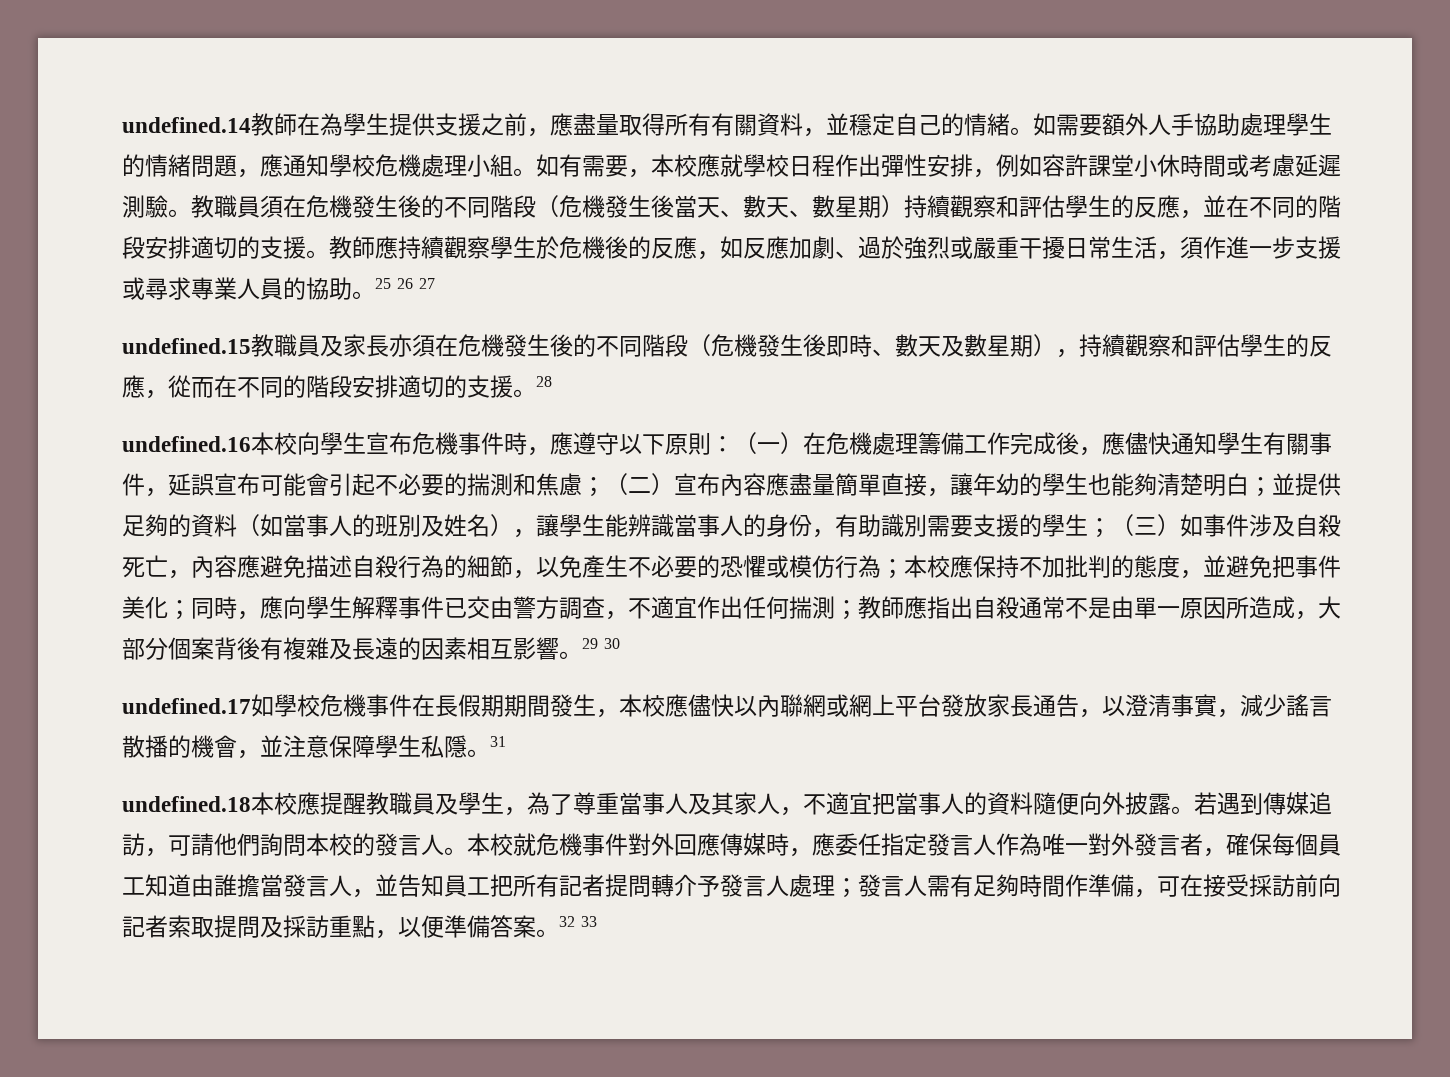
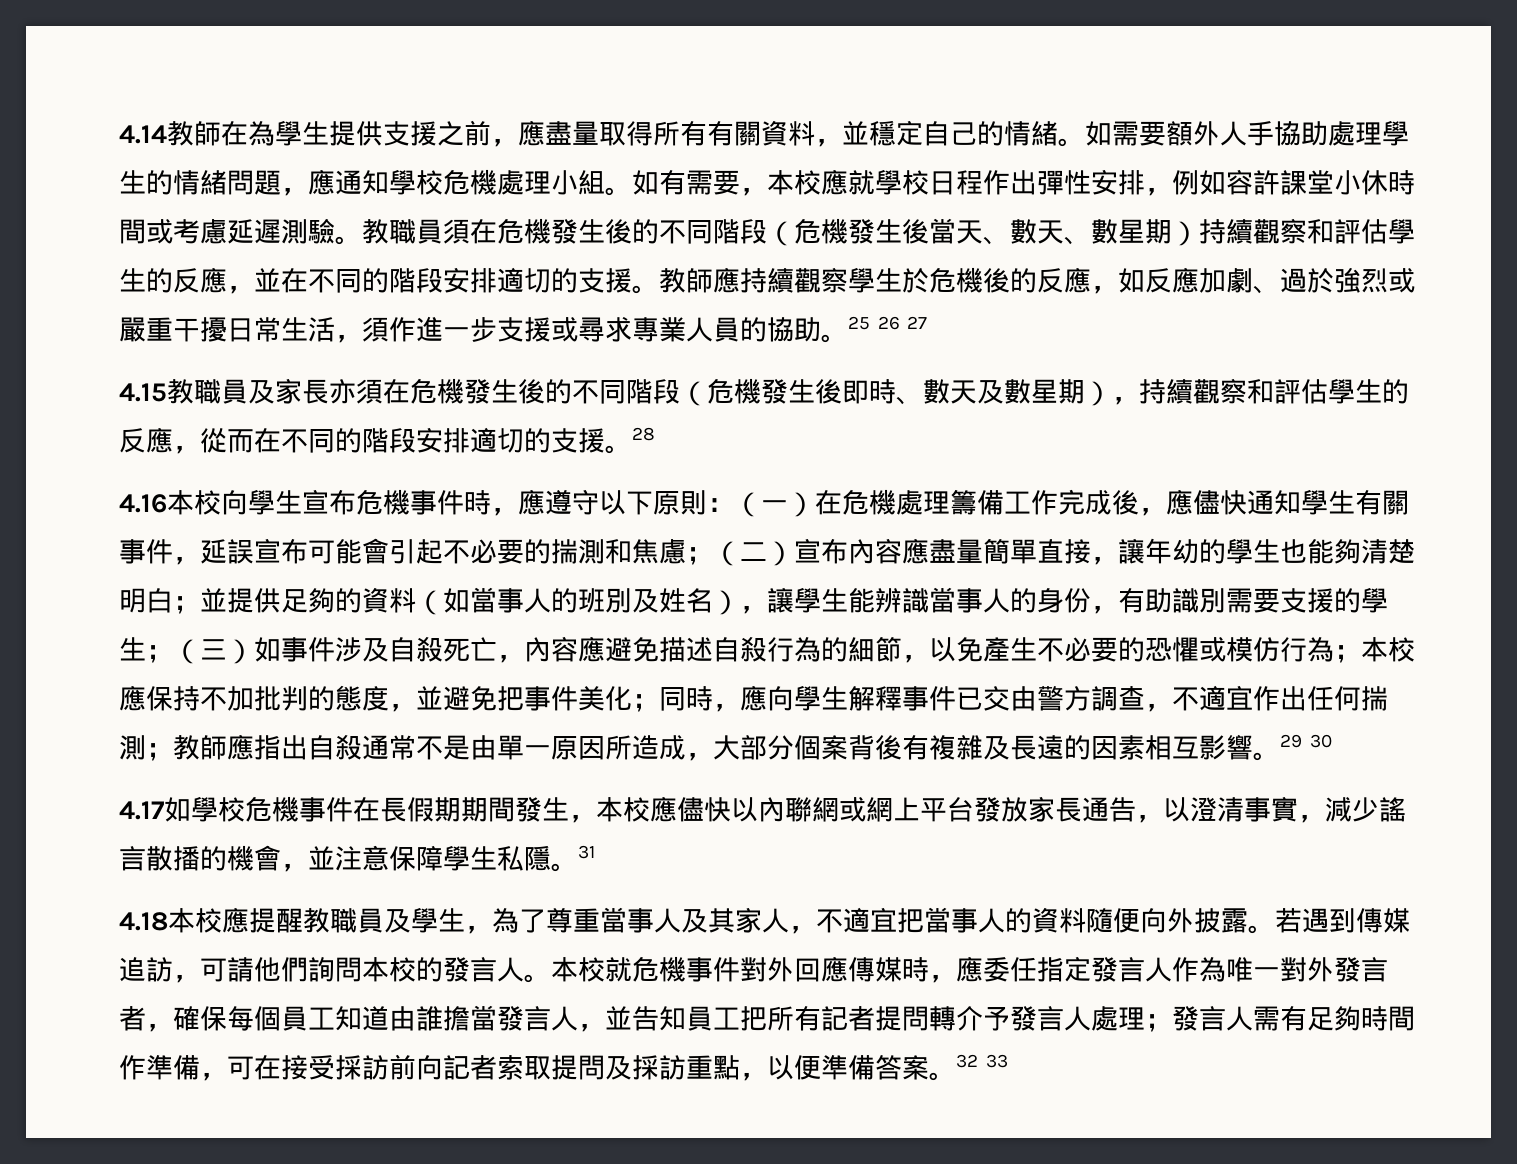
[121,117,251,133] undefined.14 -> [119,125,168,144] 4.14
[121,338,251,354] undefined.15 -> [119,383,168,402] 4.15
[121,436,251,452] undefined.16 -> [119,494,168,513] 4.16
[121,698,251,714] undefined.17 -> [119,801,165,820] 4.17
[121,796,251,812] undefined.18 -> [119,912,169,931] 4.18

